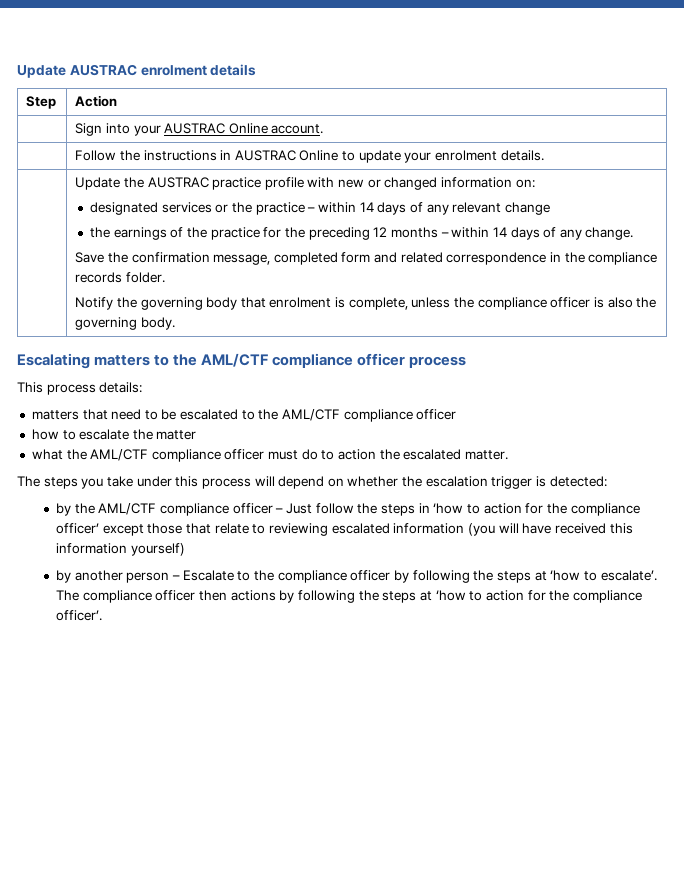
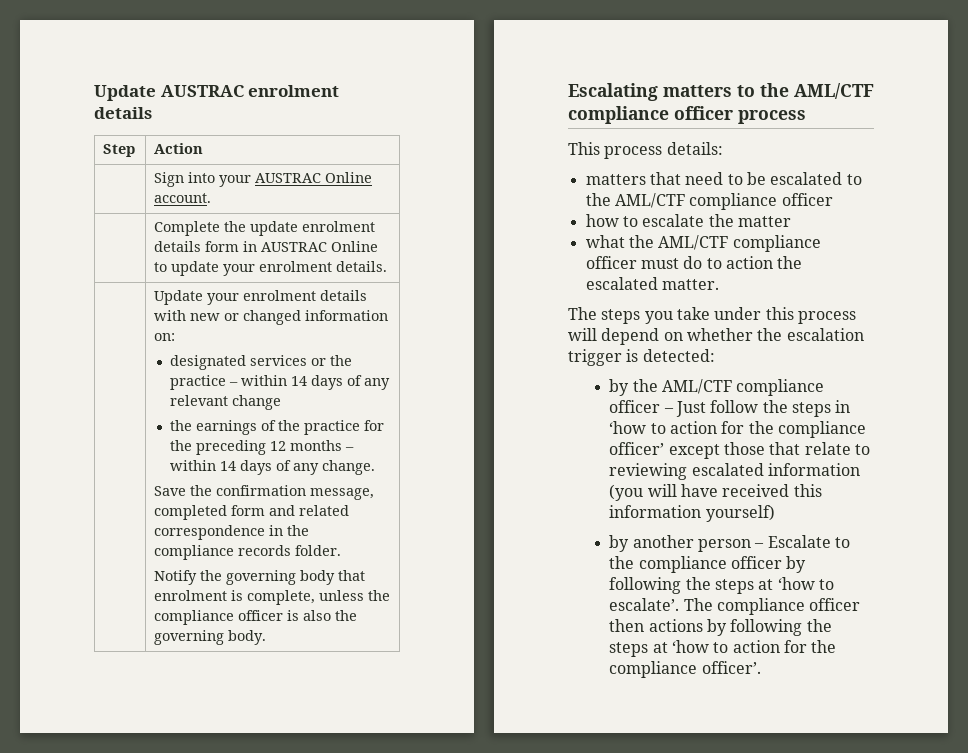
[75,150,217,161] Follow the instructions -> [154,221,376,236] [154,241,240,252] Complete the update enrolment details form
[123,177,304,190] the AUSTRAC practice profile -> [207,290,368,305] your enrolment details

